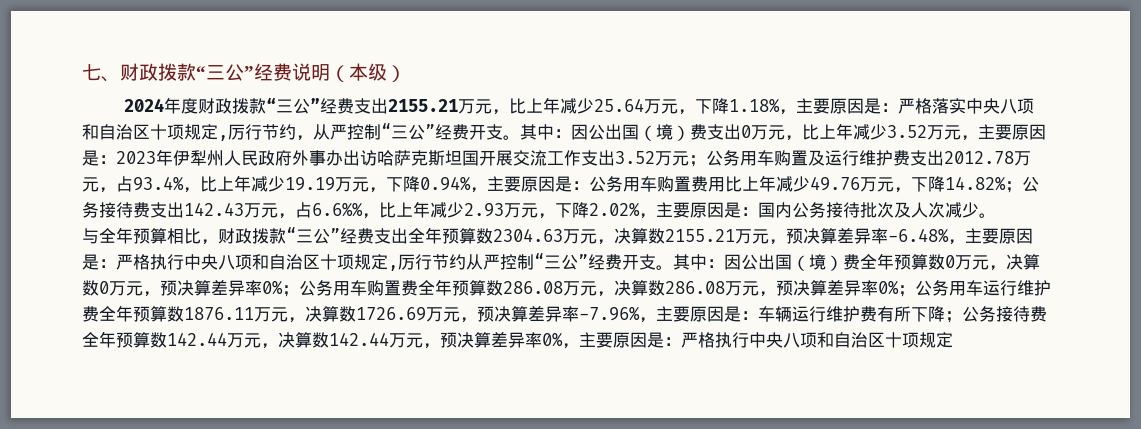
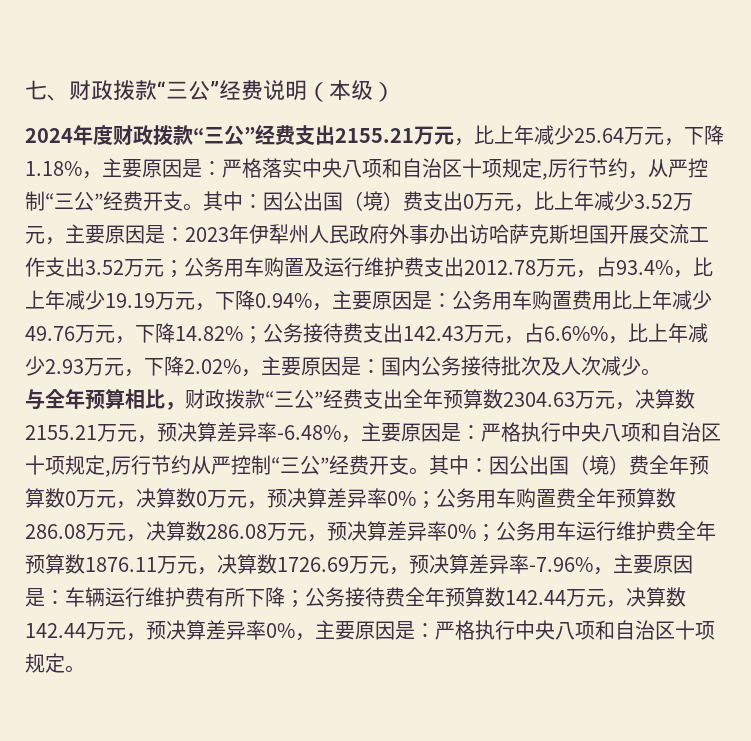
(953, 340) none -> [65,665,85,673] 。

